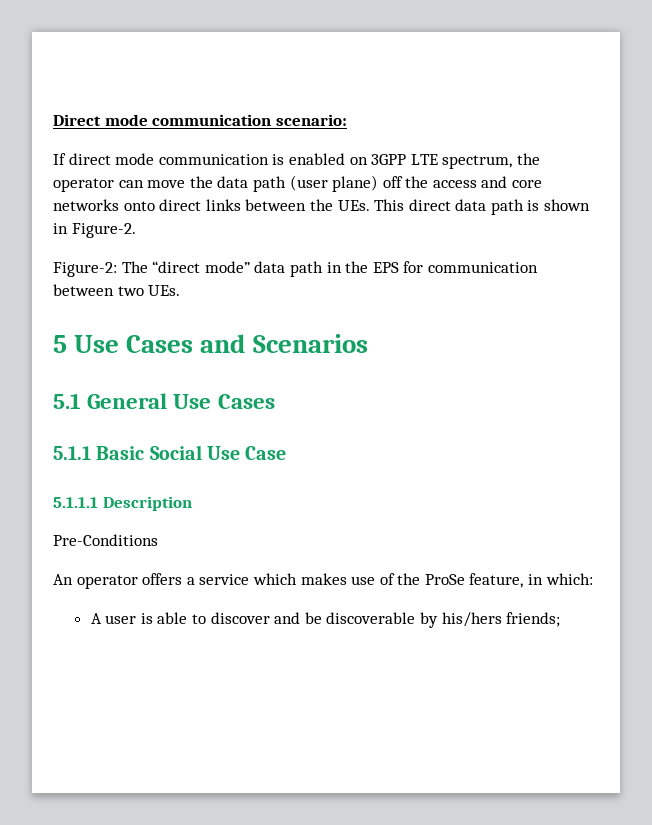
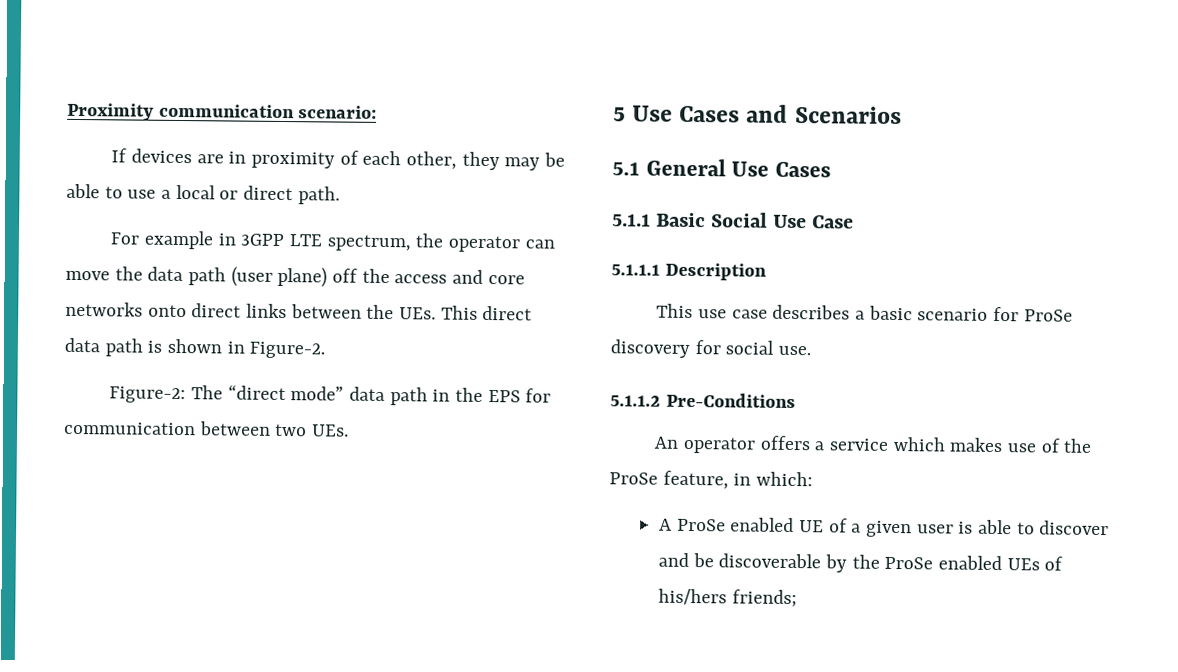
[53,114,148,126] Direct mode -> [67,102,154,121] Proximity
[68,153,368,165] direct mode communication is enabled on -> [131,148,566,171] [66,183,340,205] [110,230,236,250] devices are in proximity of each other, they may be able to use a local or direct path. // For example in
(192, 503) none -> [656,303,1073,322] [610,339,812,358] [610,395,661,407] This use case describes a basic scenario for ProSe discovery for social use. // 5.1.1.2
(102, 618) none -> [676,517,912,538] ProSe enabled UE of a given
(438, 620) none -> [851,554,1064,571] the ProSe enabled UEs of

